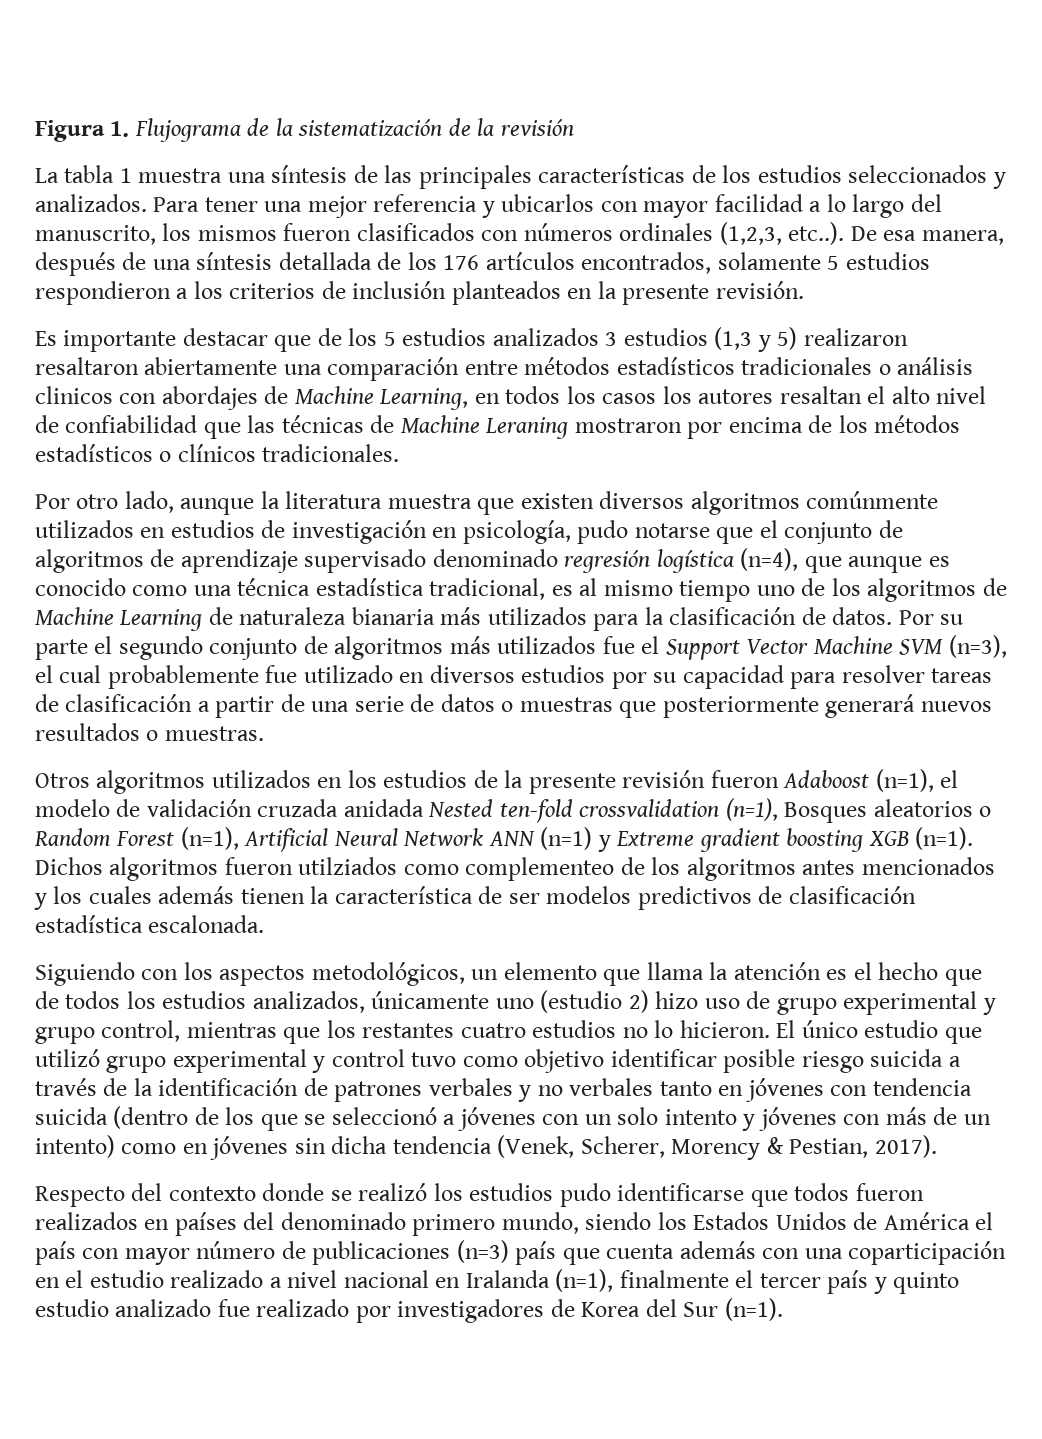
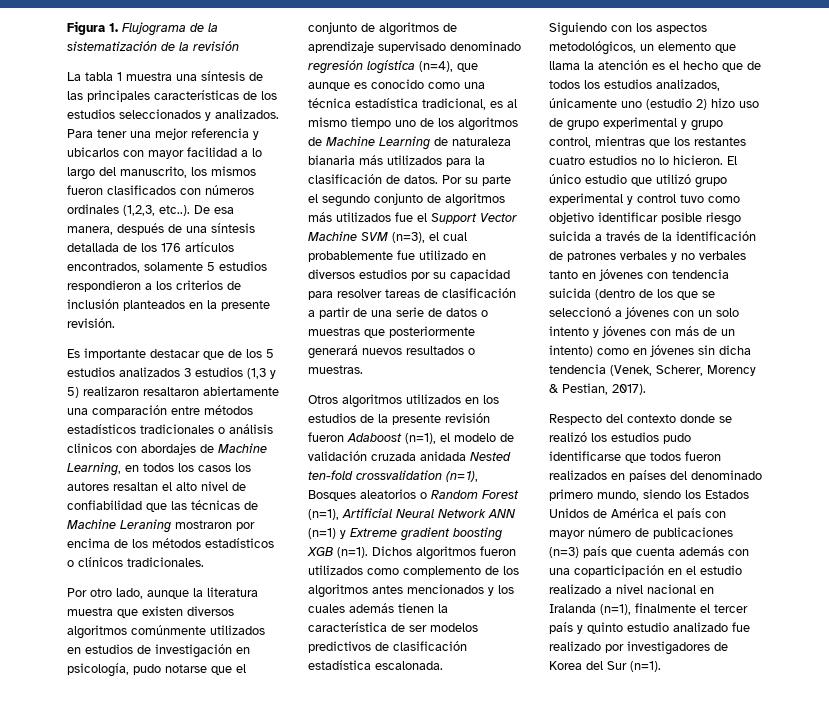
[298,857,615,881] utilziados como complementeo -> [308,565,481,577] utilizados como complemento

